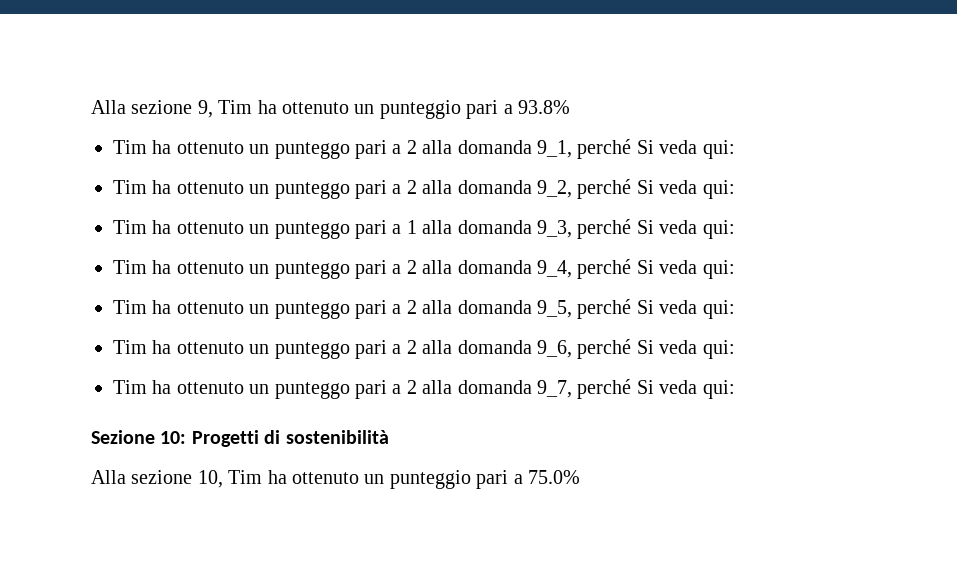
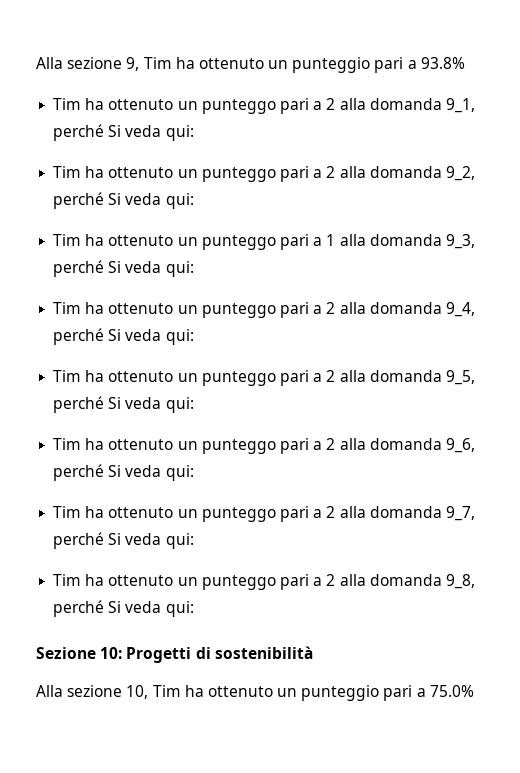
(735, 389) none -> [53,574,475,590] [53,600,194,617] // Tim ha ottenuto un punteggo pari a 2 alla domanda 9_8, perché Si veda qui:

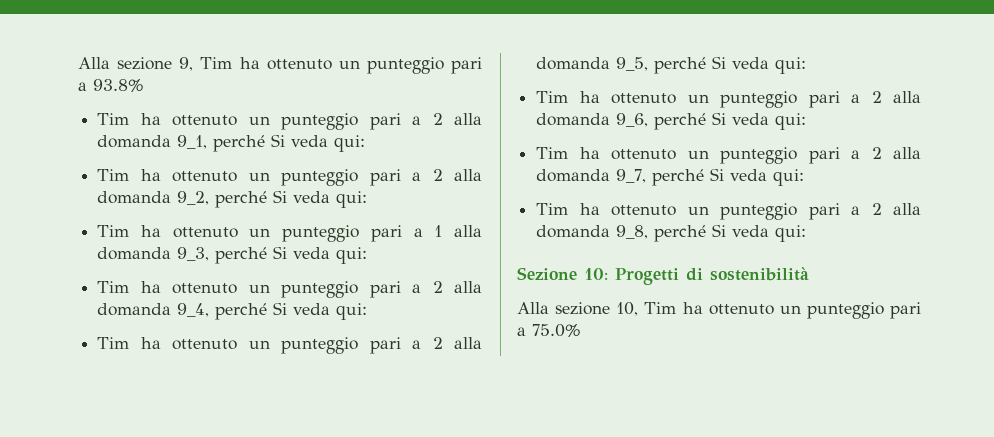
[201,99,276,114] punteggo -> [281,113,359,130] punteggio
[201,167,276,182] punteggo -> [281,169,359,186] punteggio
[201,235,276,250] punteggo -> [282,225,360,242] punteggio
[201,303,276,318] punteggo -> [281,281,359,298] punteggio
[201,371,276,386] punteggo -> [281,337,359,354] punteggio
[201,439,276,454] punteggo -> [720,91,798,108] punteggio
[201,507,276,522] punteggo -> [720,147,798,164] punteggio
[201,575,276,590] punteggo -> [720,203,798,220] punteggio

